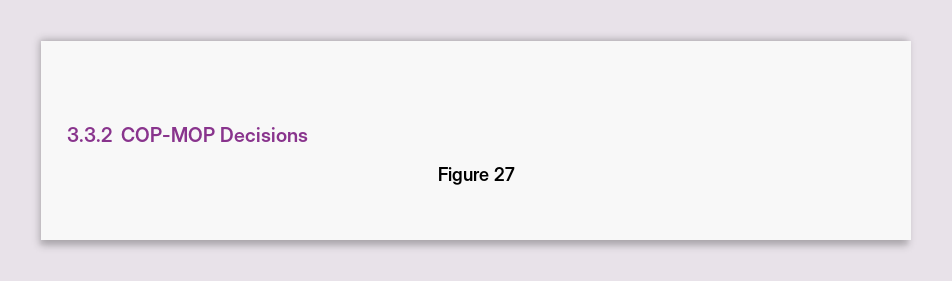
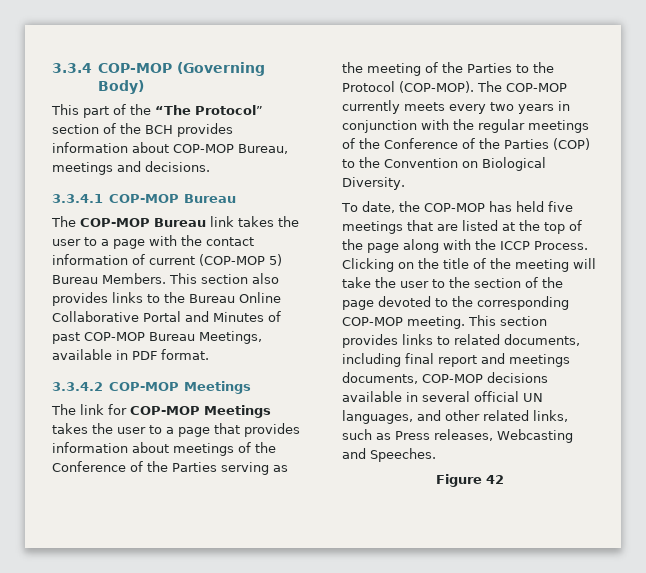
[67,127,309,142] 3.3.2 COP-MOP Decisions -> [52,62,266,76] [98,80,145,94] [51,104,263,118] [52,123,233,137] [52,142,288,154] [52,161,210,175] [52,194,237,203] [51,216,299,227] [52,235,254,249] [52,254,282,266] [52,273,279,284] [52,292,281,306] [52,311,281,322] [52,331,262,344] [52,349,209,360] [52,381,252,394] [51,404,271,418] [52,423,300,437] [52,442,276,456] [52,461,288,475] [342,62,554,76] [342,81,567,93] [342,100,570,114] [342,119,589,133] [342,138,590,150] [342,157,546,171] [342,177,405,190] [341,201,573,213] [342,220,582,234] [342,239,588,253] [342,258,596,272] [342,277,563,288] [342,296,569,310] [342,315,547,329] [342,334,580,348] [342,353,570,367] [342,372,548,384] [342,391,543,402] [342,410,568,424] [342,429,573,443] [342,448,436,462] 3.3.4 COP-MOP (Governing Body) // This part of the “The Protocol” section of the BCH provides information about COP-MOP Bureau, meetings and decisions. // 3.3.4.1 COP-MOP Bureau // The COP-MOP Bureau link takes the user to a page with the contact information of current (COP-MOP 5) Bureau Members. This section also provides links to the Bureau Online Collaborative Portal and Minutes of past COP-MOP Bureau Meetings, available in PDF format. // 3.3.4.2 COP-MOP Meetings // The link for COP-MOP Meetings takes the user to a page that provides information about meetings of the Conference of the Parties serving as the meeting of the Parties to the Protocol (COP-MOP). The COP-MOP currently meets every two years in conjunction with the regular meetings of the Conference of the Parties (COP) to the Convention on Biological Diversity. // To date, the COP-MOP has held five meetings that are listed at the top of the page along with the ICCP Process. Clicking on the title of the meeting will take the user to the section of the page devoted to the corresponding COP-MOP meeting. This section provides links to related documents, including final report and meetings documents, COP-MOP decisions available in several official UN languages, and other related links, such as Press releases, Webcasting and Speeches.
[493,167,515,181] 27 -> [486,475,504,484] 42

